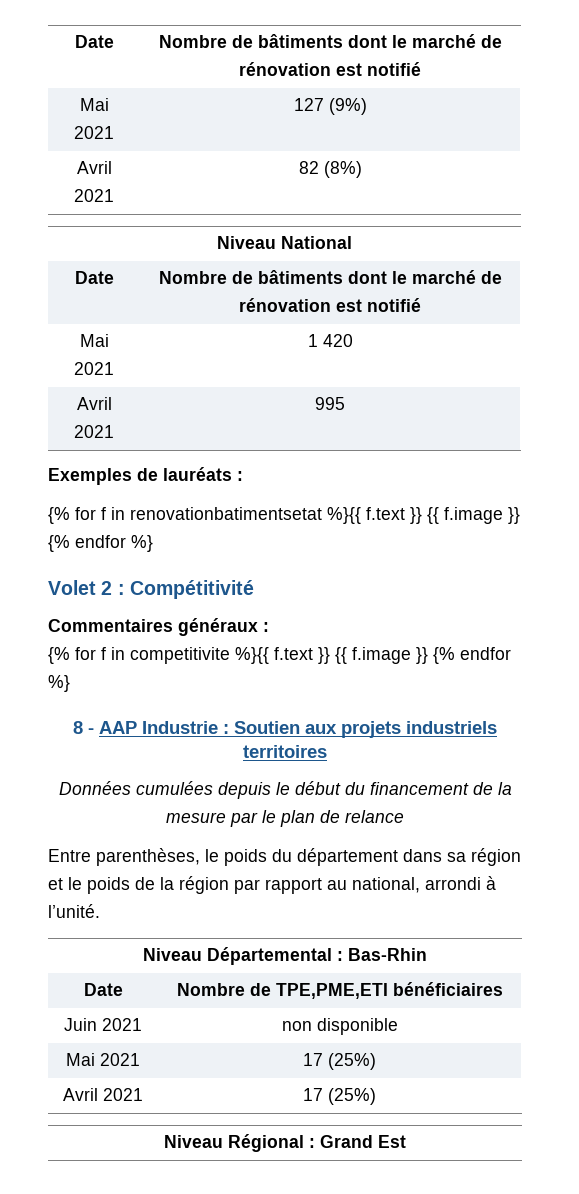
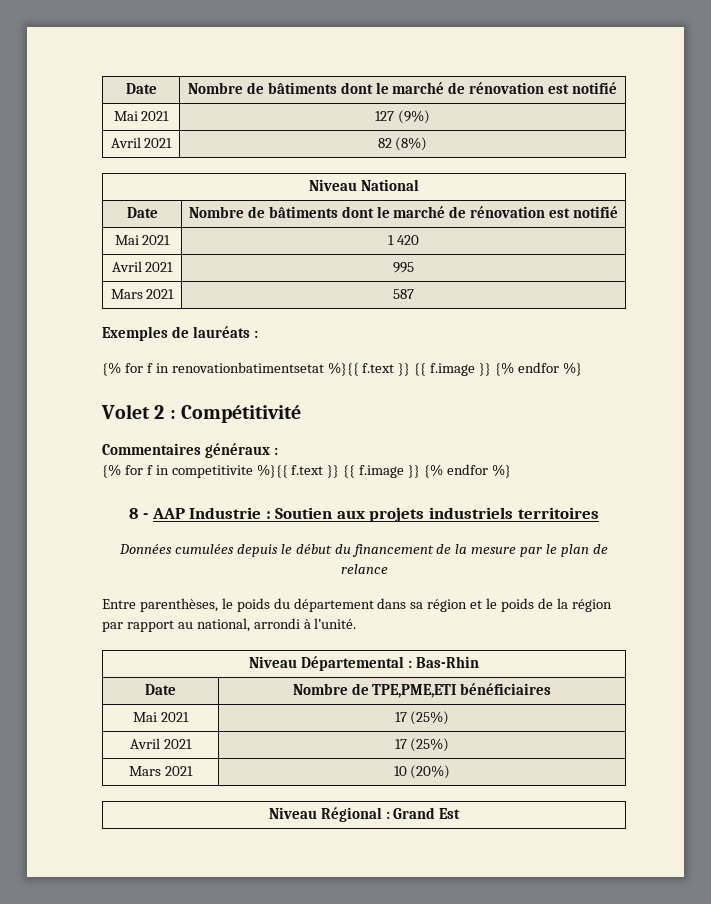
(345, 403) none -> [110,289,175,299] [393,289,414,299] // Mars 2021 | 587
[64,1018,142,1031] [281,1018,398,1035] // Juin 2021 | non disponible -> (552, 689) none
(376, 1096) none -> [129,766,193,776] [393,765,451,779] // Mars 2021 | 10 (20%)

